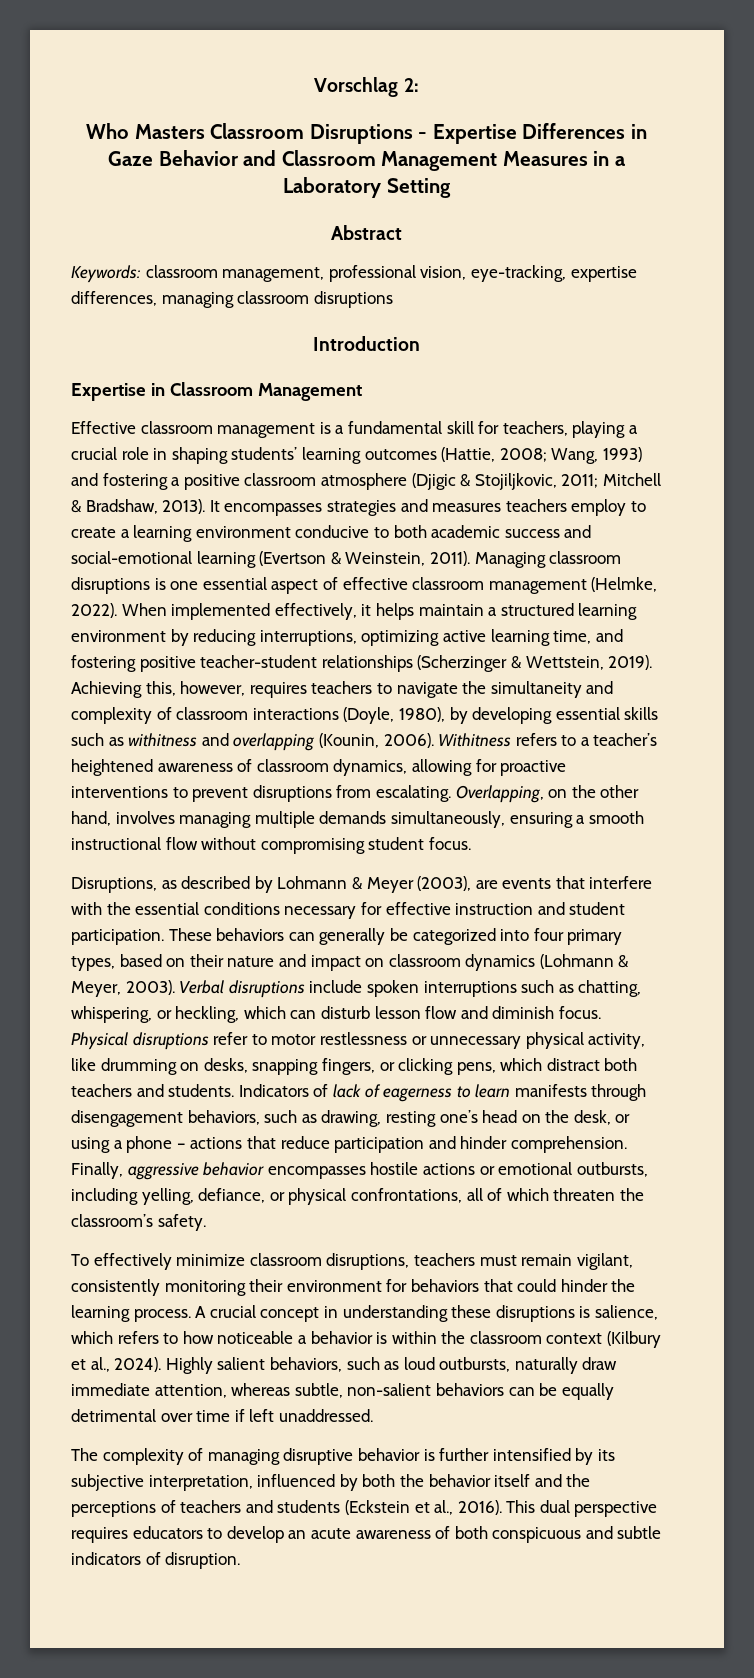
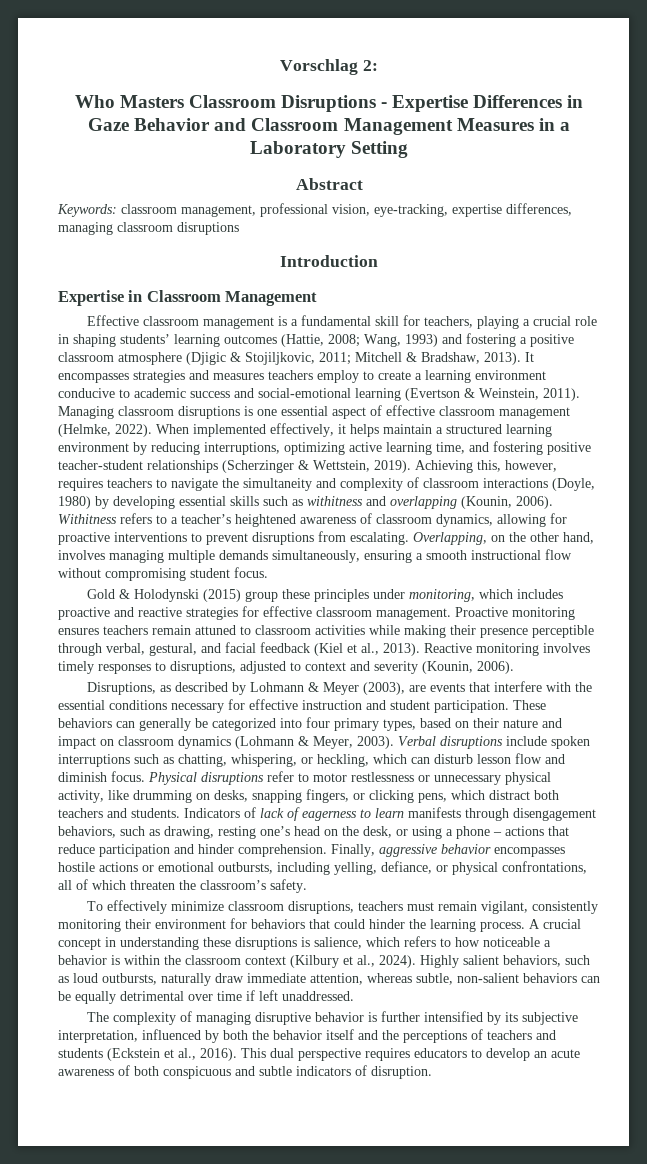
[393,525,427,538] both -> (130, 393) none
[398,707,445,722] 1980), -> [58,496,91,509] 1980)
(471, 843) none -> [87,589,564,602] [58,606,575,620] [58,625,594,638] [58,642,590,656] [58,661,514,674] // Gold & Holodynski (2015) group these principles under monitoring, which includes proactive and reactive strategies for effective classroom management. Proactive monitoring ensures teachers remain attuned to classroom activities while making their presence perceptible through verbal, gestural, and facial feedback (Kiel et al., 2013). Reactive monitoring involves timely responses to disruptions, adjusted to context and severity (Kounin, 2006).

